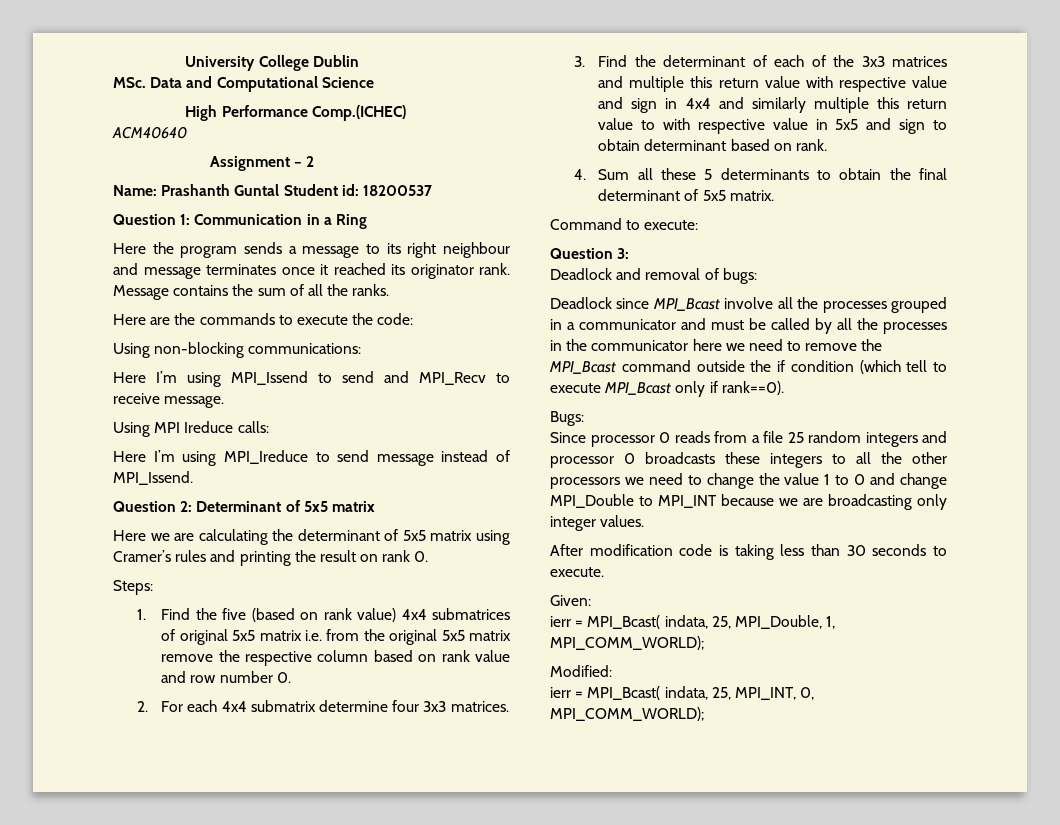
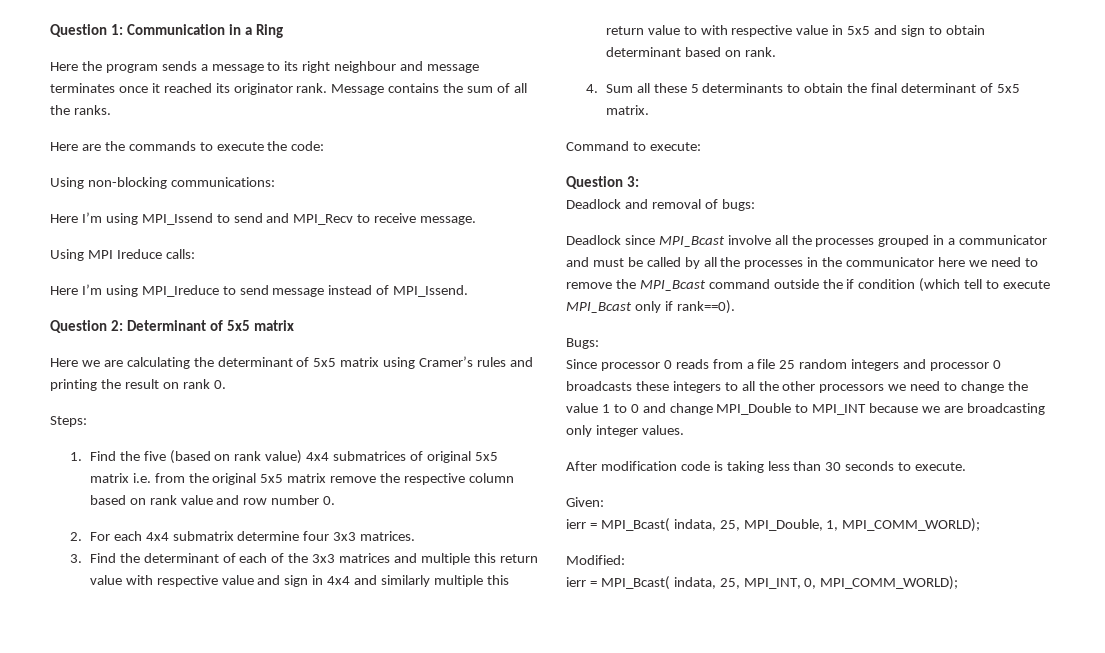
[185,55,359,71] [113,76,374,92] [185,105,406,121] [112,126,187,139] [209,156,314,171] [113,184,432,196] University College Dublin // MSc. Data and Computational Science // High Performance Comp.(ICHEC) // ACM40640 // Assignment – 2 // Name: Prashanth Guntal Student id: 18200537 // -> (50, 30) none

